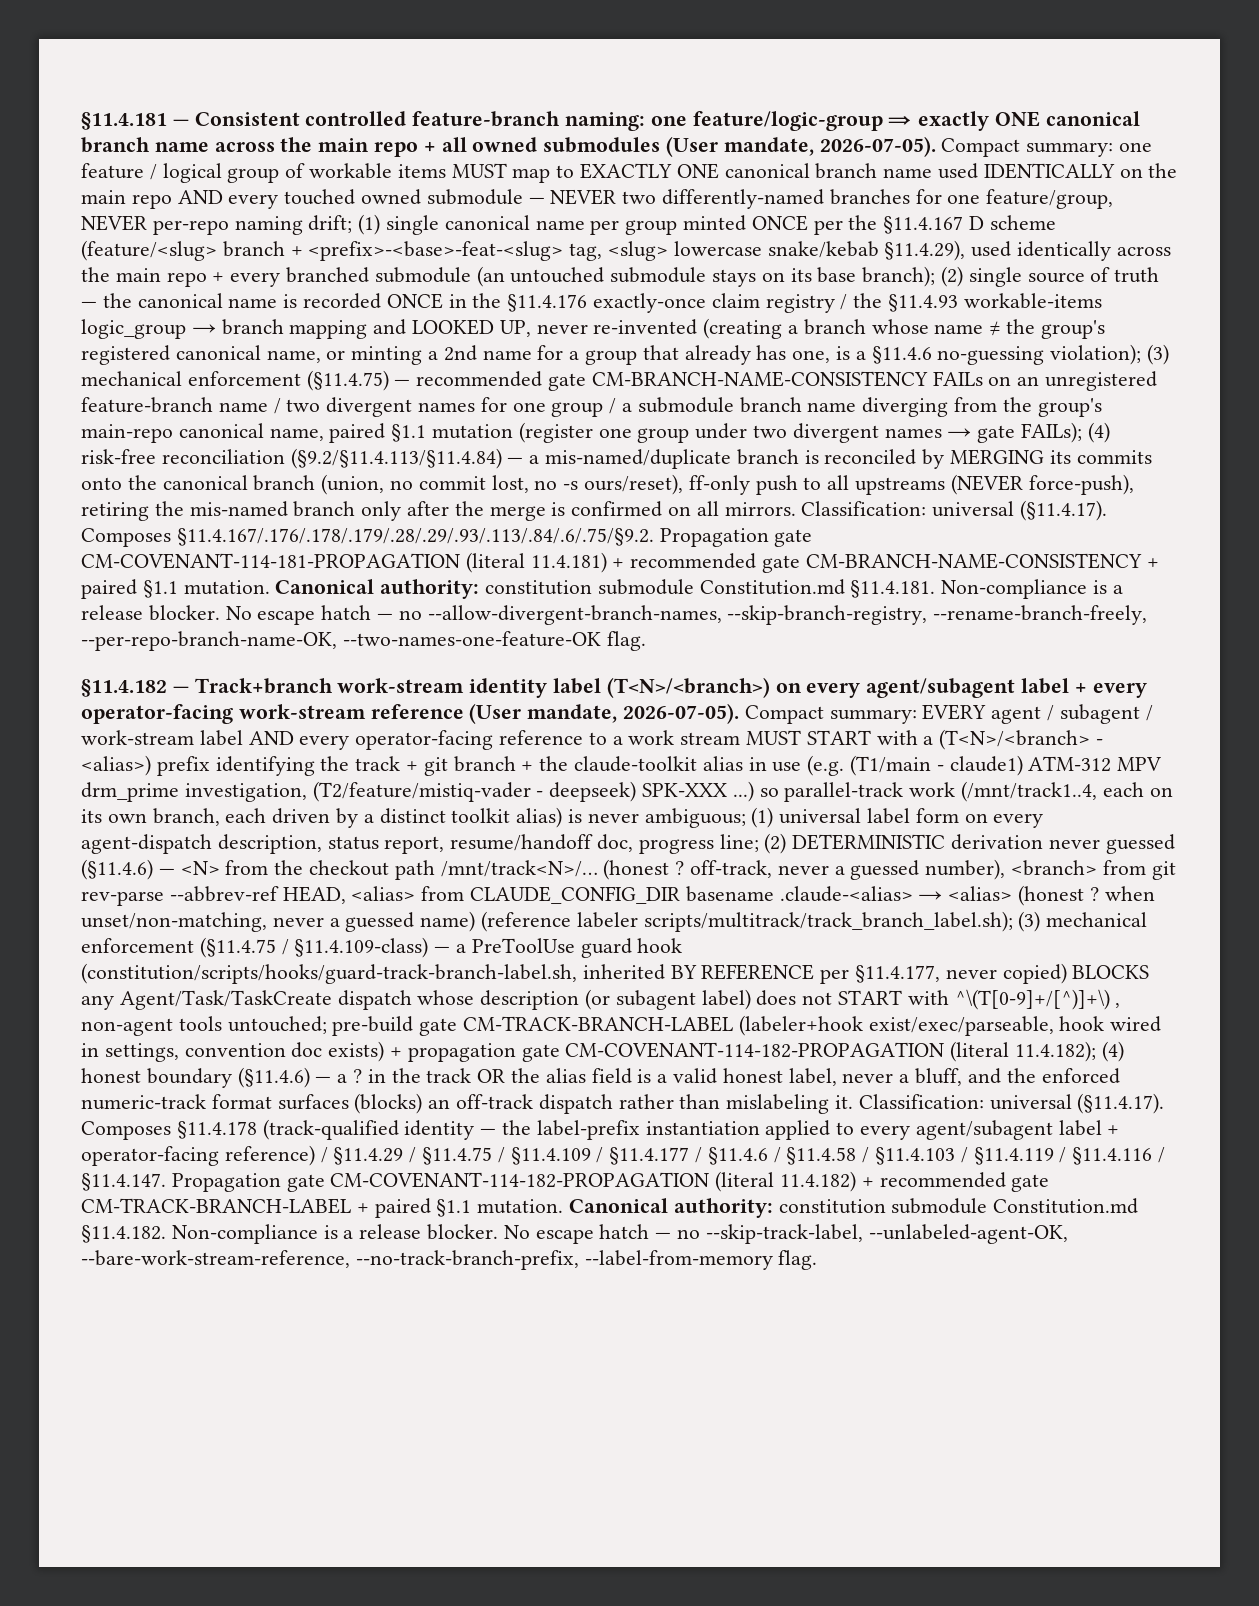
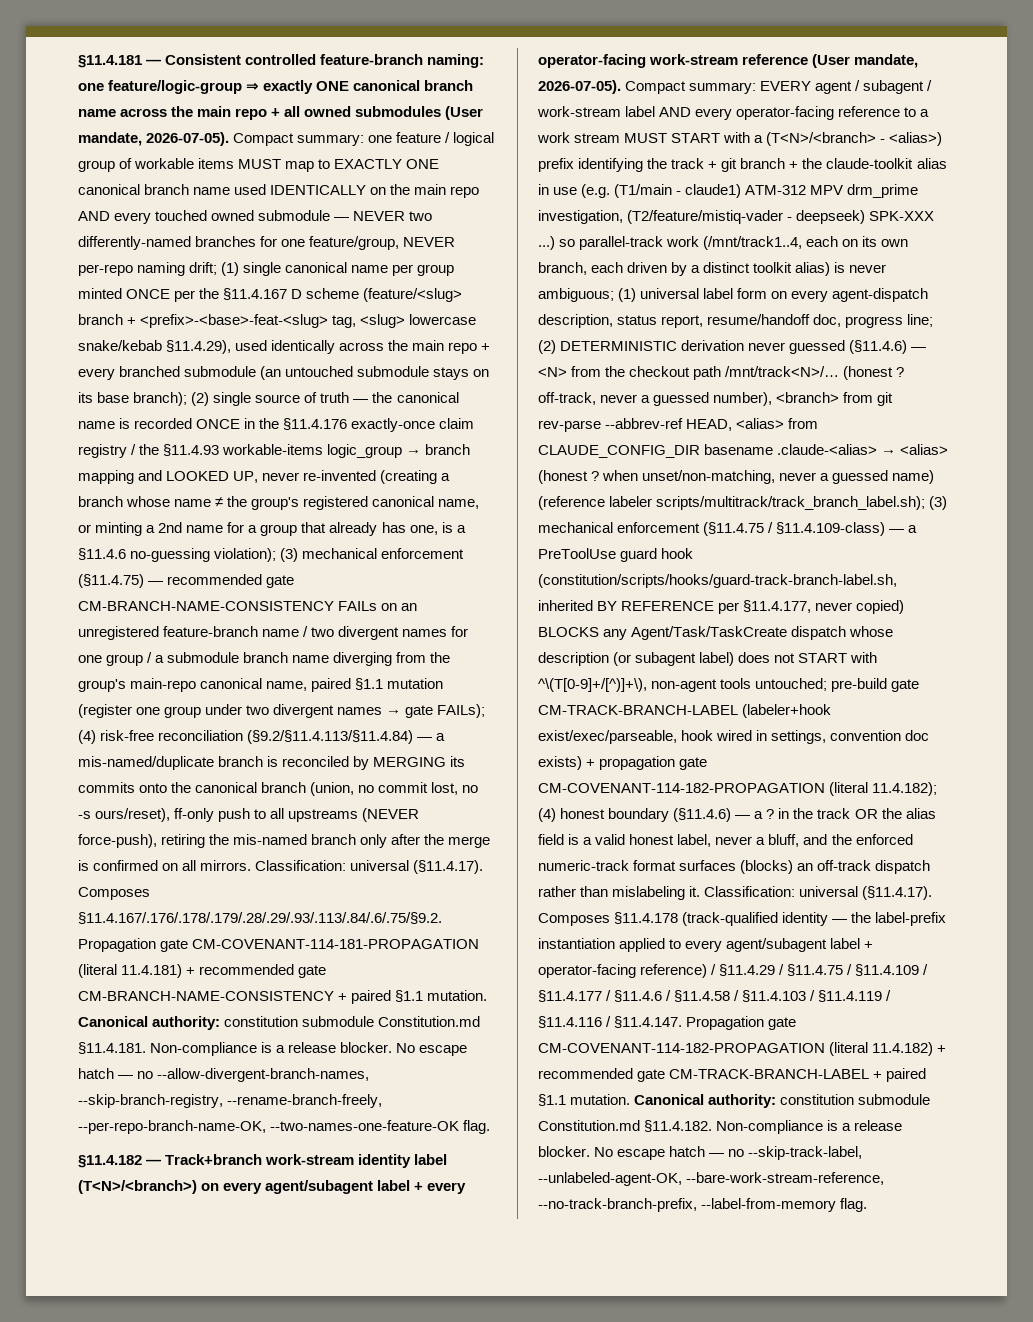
[954,989,1121,1010] ^\(T[0-9]+/[^)]+\) , -> [538,678,647,692] ^\(T[0-9]+/[^)]+\),

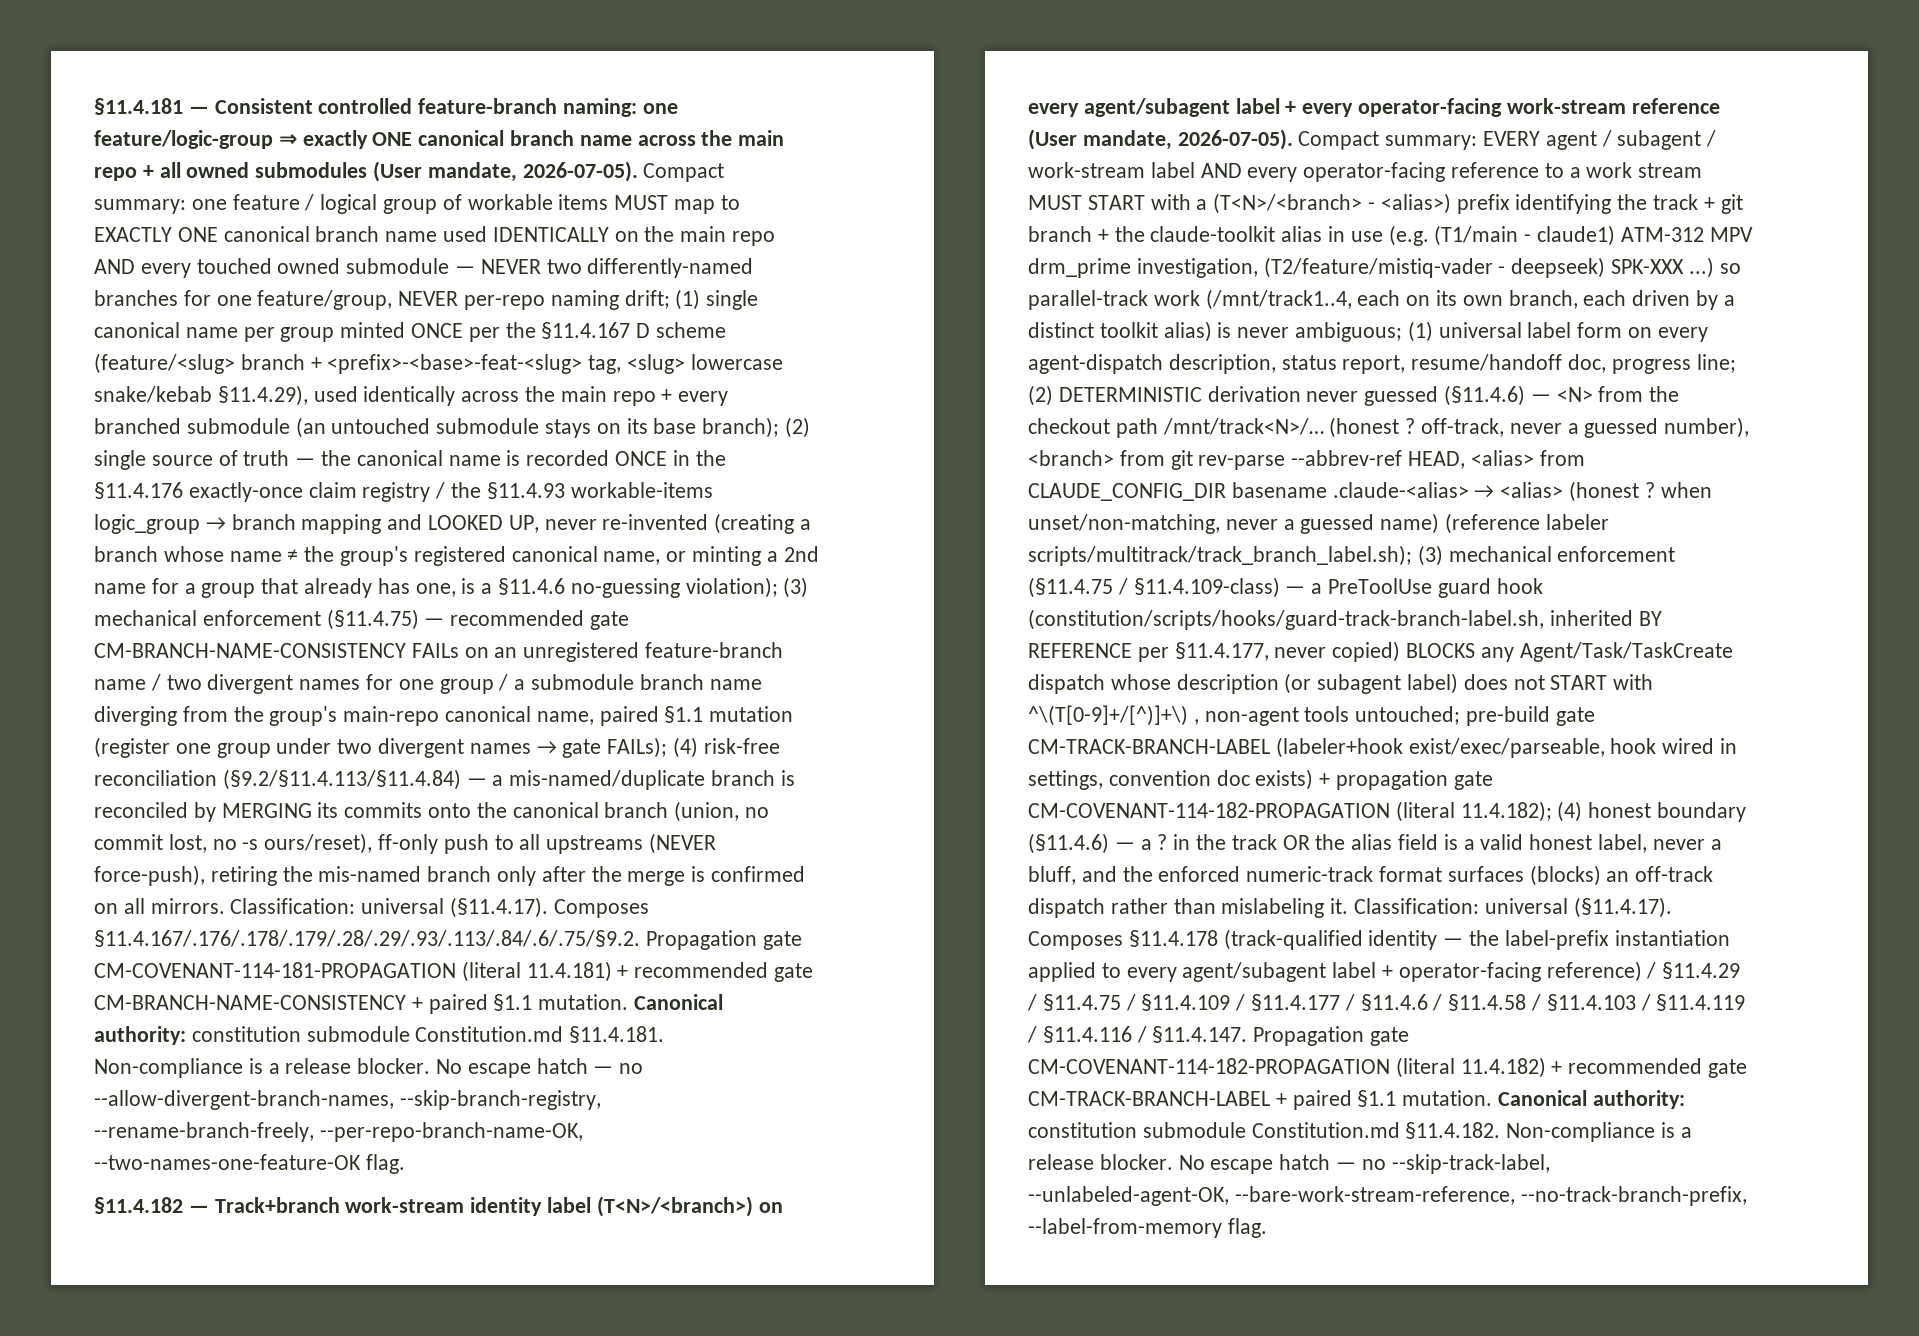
[538,678,647,692] ^\(T[0-9]+/[^)]+\), -> [1028,705,1199,726] ^\(T[0-9]+/[^)]+\) ,

